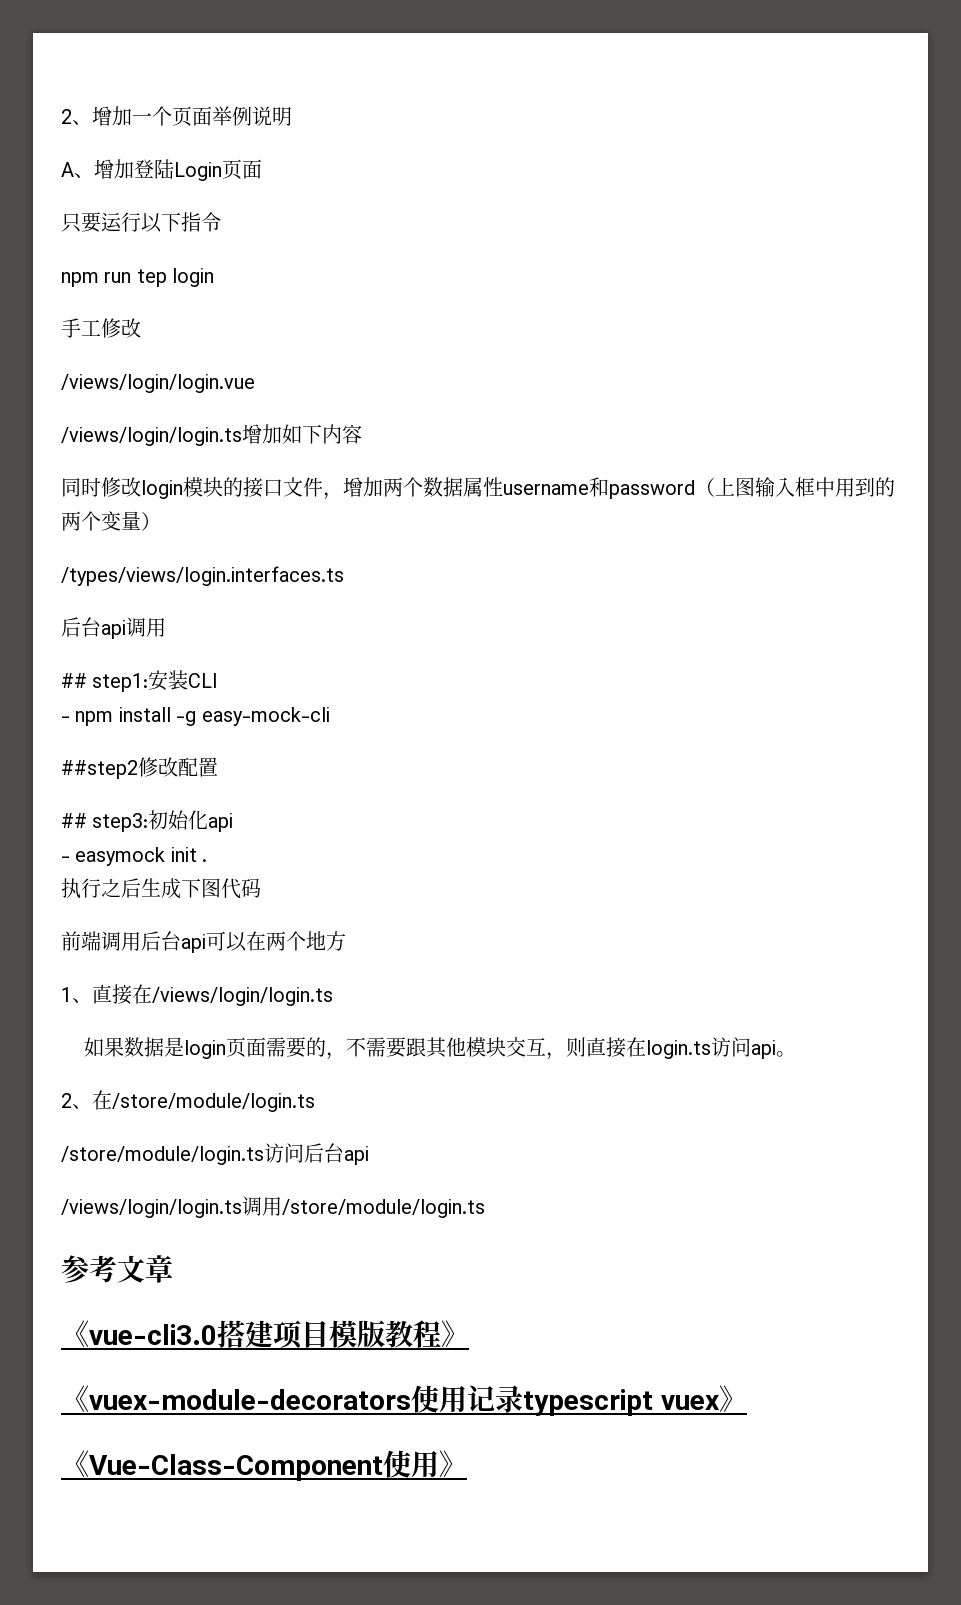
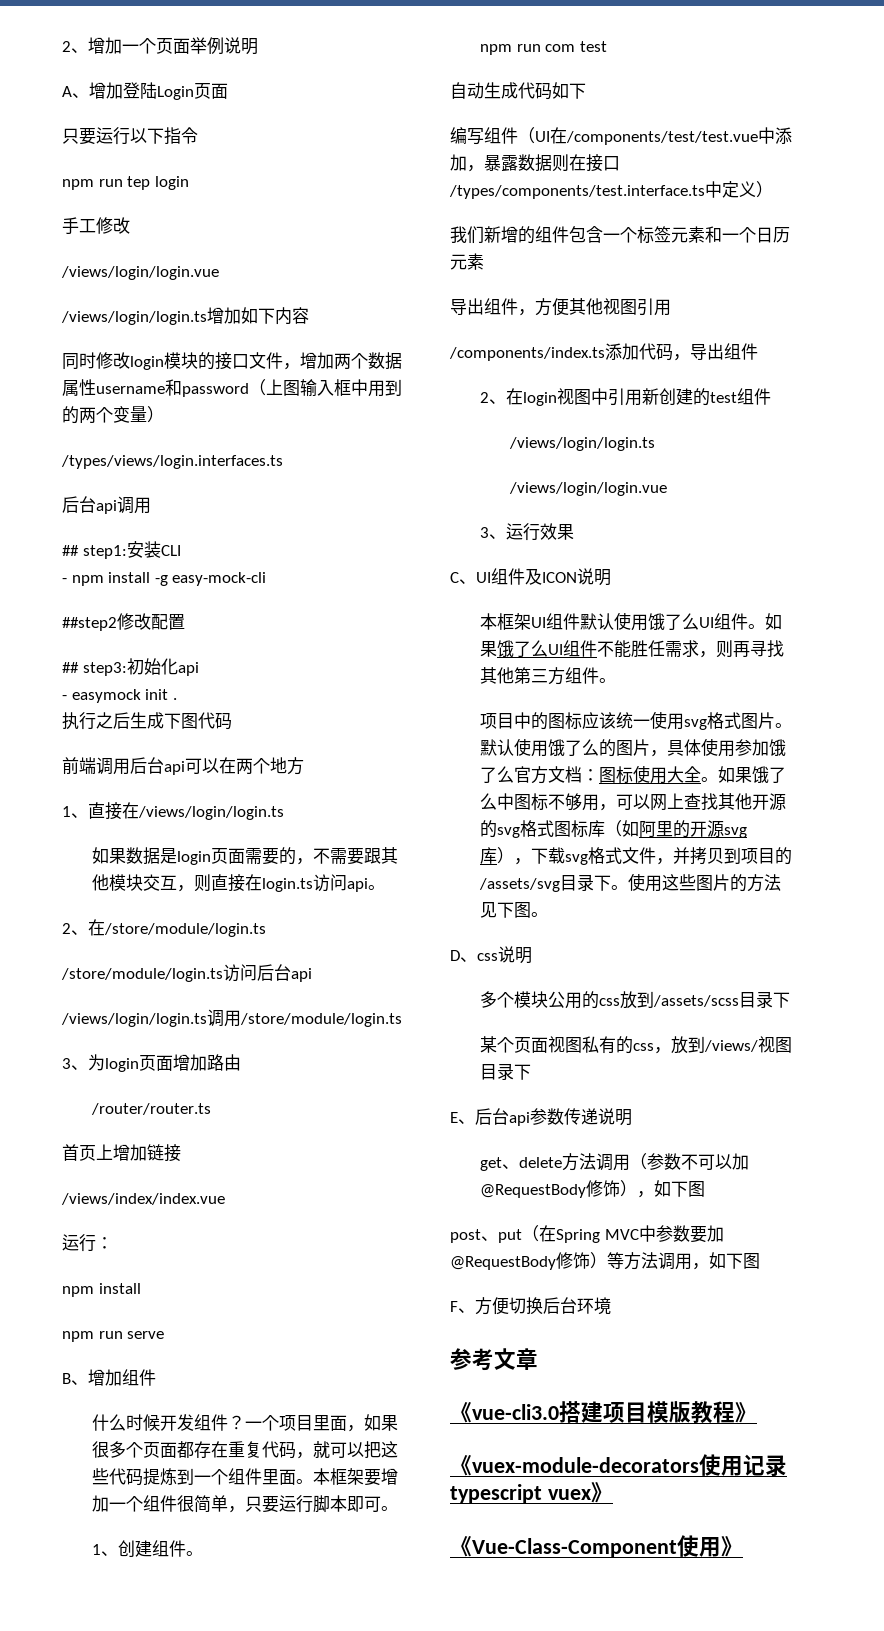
(485, 1208) none -> [62,1054,241,1072] [90,1103,211,1115] [62,1144,181,1162] [61,1193,225,1205] [62,1234,113,1252] [62,1283,141,1297] [62,1331,165,1342] [62,1369,156,1386] [91,1414,398,1432] [91,1441,398,1459] [91,1468,398,1486] [91,1495,398,1513] [91,1540,203,1558] [479,41,607,55] [450,82,586,100] [450,127,792,145] [450,154,620,172] [449,181,773,199] [450,226,790,244] [450,253,484,270] [450,298,671,316] [449,343,758,361] [479,388,771,406] [508,437,655,451] [508,482,667,496] [479,523,574,541] [450,568,611,586] [479,612,782,631] [479,640,784,658] [479,667,616,685] [479,711,792,730] [479,738,786,757] [479,765,786,784] [479,793,786,811] [479,820,747,838] [479,847,792,865] [478,873,781,892] [479,902,548,918] [450,946,532,964] [479,991,790,1009] [479,1036,792,1054] [479,1063,531,1080] [450,1108,632,1126] [479,1153,749,1171] [479,1180,705,1198] [450,1225,724,1243] [450,1252,760,1270] [450,1297,611,1315] // 3、为login页面增加路由 // /router/router.ts // 首页上增加链接 // /views/index/index.vue // 运行： // npm install // npm run serve // B、增加组件 // 什么时候开发组件？一个项目里面，如果很多个页面都存在重复代码，就可以把这些代码提炼到一个组件里面。本框架要增加一个组件很简单，只要运行脚本即可。 // 1、创建组件。 // npm run com test // 自动生成代码如下 // 编写组件（UI在/components/test/test.vue中添加，暴露数据则在接口/types/components/test.interface.ts中定义） // 我们新增的组件包含一个标签元素和一个日历元素 // 导出组件，方便其他视图引用 // /components/index.ts添加代码，导出组件 // 2、在login视图中引用新创建的test组件 // /views/login/login.ts // /views/login/login.vue // 3、运行效果 // C、UI组件及ICON说明 // 本框架UI组件默认使用饿了么UI组件。如果饿了么UI组件不能胜任需求，则再寻找其他第三方组件。 // 项目中的图标应该统一使用svg格式图片。默认使用饿了么的图片，具体使用参加饿了么官方文档：图标使用大全。如果饿了么中图标不够用，可以网上查找其他开源的svg格式图标库（如阿里的开源svg库），下载svg格式文件，并拷贝到项目的/assets/svg目录下。使用这些图片的方法见下图。 // D、css说明 // 多个模块公用的css放到/assets/scss目录下 // 某个页面视图私有的css，放到/views/视图目录下 // E、后台api参数传递说明 // get、delete方法调用（参数不可以加@RequestBody修饰），如下图 // post、put（在Spring MVC中参数要加@RequestBody修饰）等方法调用，如下图 // F、方便切换后台环境

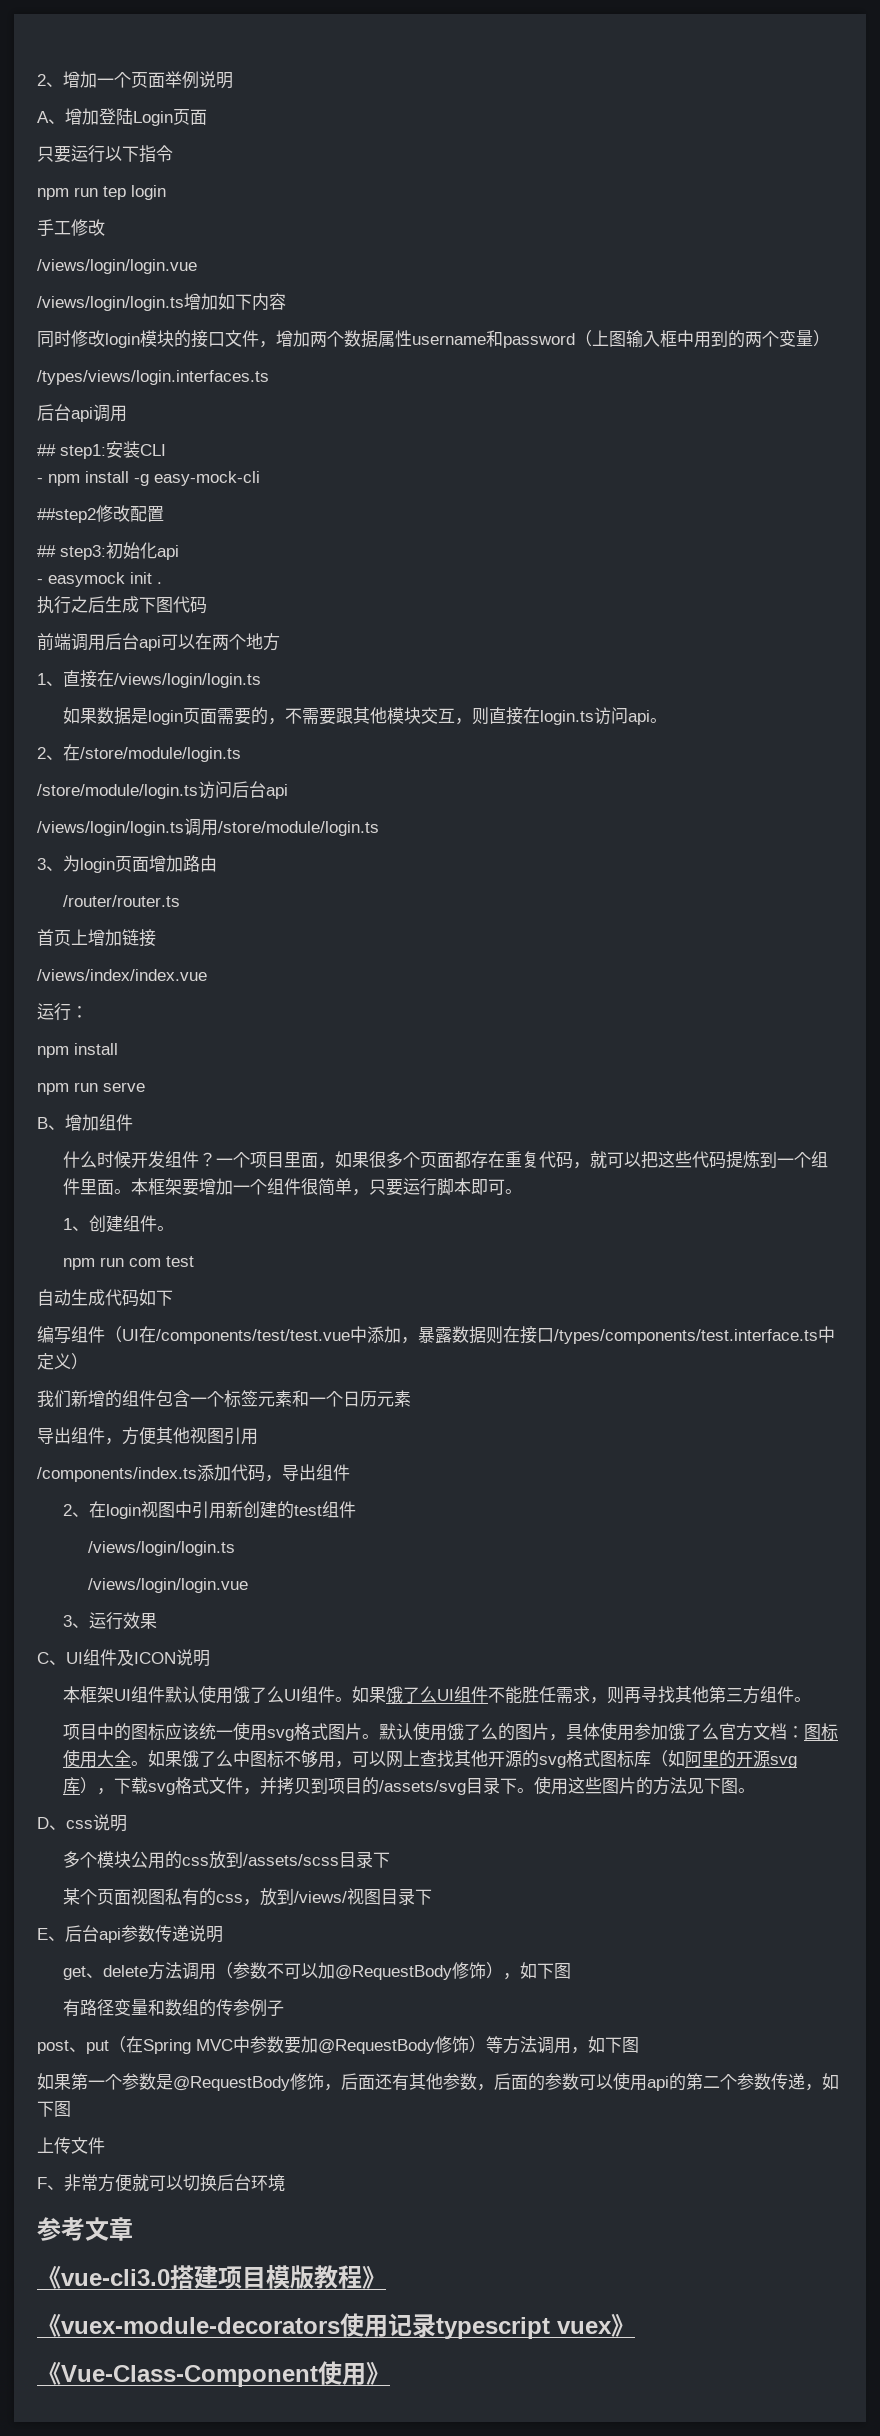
(705, 1189) none -> [62,1999,284,2017] // 有路径变量和数组的传参例子
[450,1297,509,1315] F、方便 -> [37,2072,839,2091] [37,2101,71,2117] [37,2137,105,2154] [37,2174,183,2192] 如果第一个参数是@RequestBody修饰，后面还有其他参数，后面的参数可以使用api的第二个参数传递，如下图 // 上传文件 // F、非常方便就可以

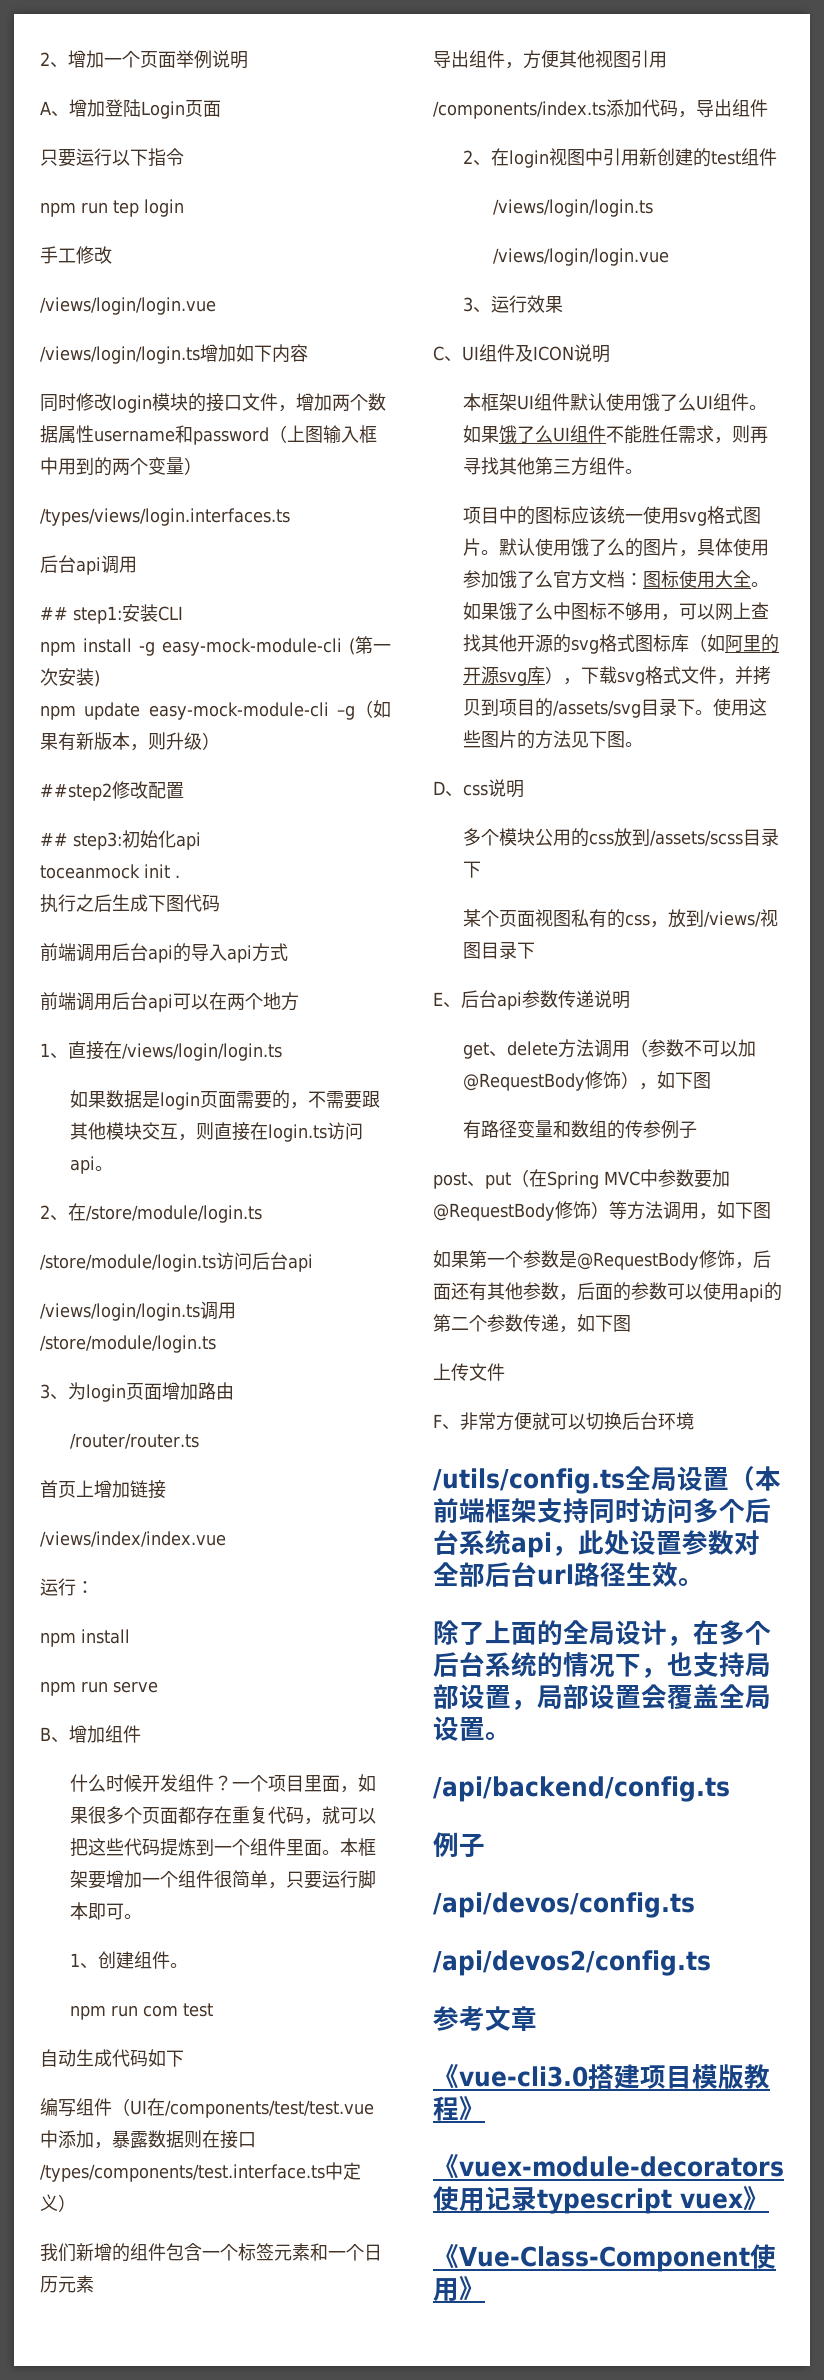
[37,478,43,483] - -> (183, 613) none
[154,471,260,486] easy-mock-cli -> [162,636,391,656] [40,668,100,687] [40,700,391,720] [40,732,220,751] easy-mock-module-cli (第一次安装) // npm update easy-mock-module-cli –g（如果有新版本，则升级）
[37,572,125,587] - easymock -> [40,864,140,879] toceanmock
(207, 605) none -> [40,943,288,963] // 前端调用后台api的导入api方式
(285, 2183) none -> [433,1466,781,1494] [433,1498,771,1524] [433,1530,760,1558] [433,1562,704,1587] [433,1620,771,1646] [433,1652,771,1678] [433,1684,771,1710] [433,1716,511,1741] [433,1776,730,1802] [433,1832,485,1858] [433,1892,695,1918] [433,1950,711,1976] // /utils/config.ts全局设置（本前端框架支持同时访问多个后台系统api，此处设置参数对全部后台url路径生效。 // 除了上面的全局设计，在多个后台系统的情况下，也支持局部设置，局部设置会覆盖全局设置。 // /api/backend/config.ts // 例子 // /api/devos/config.ts // /api/devos2/config.ts

